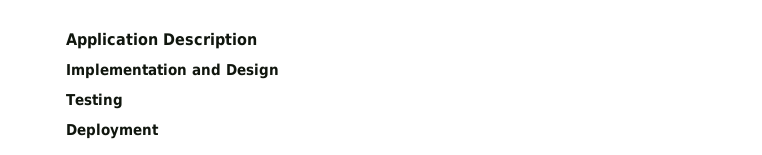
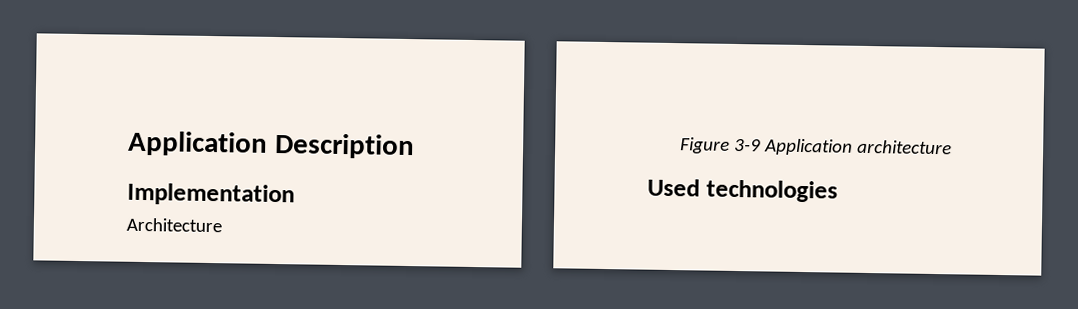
[192,63,279,79] [66,93,123,109] [66,123,159,139] and Design // Testing // Deployment -> [126,217,222,233] [679,137,952,156] [647,178,838,203] // Architecture // Figure 3-9 Application architecture // Used technologies

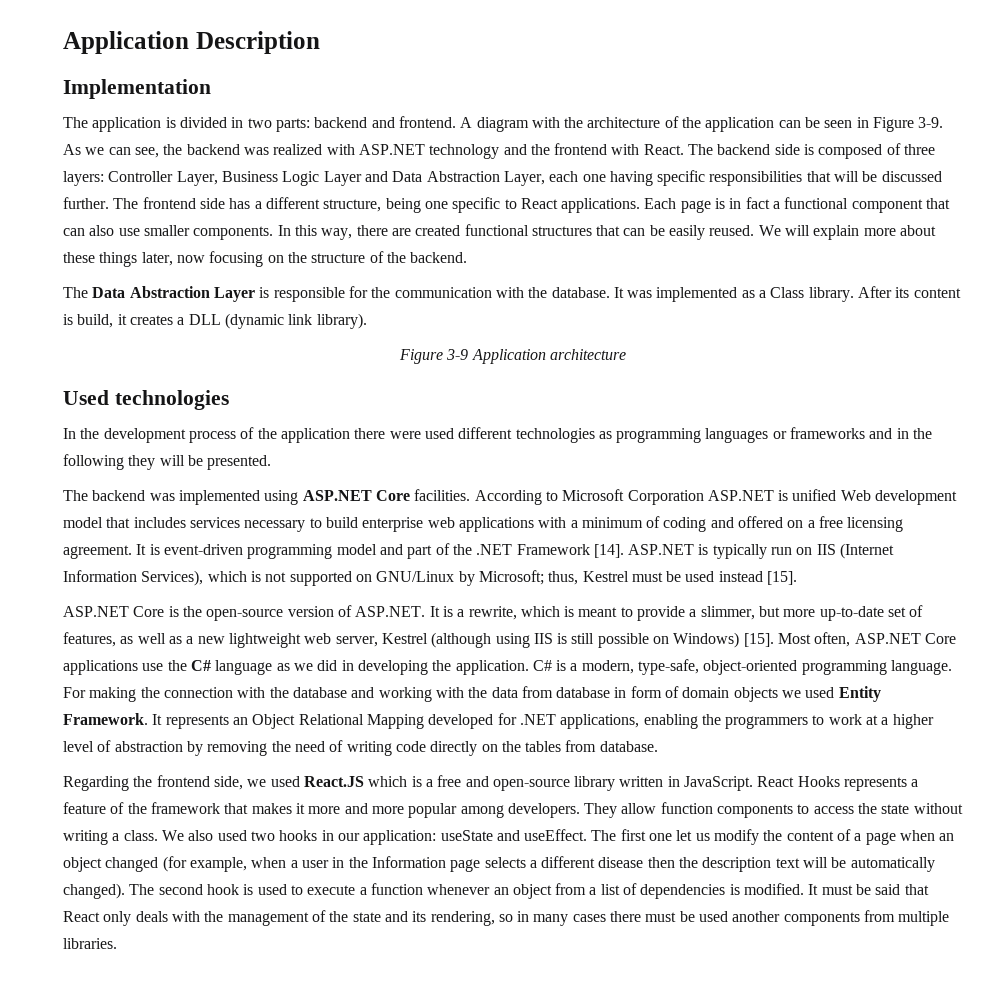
[126,217,222,233] Architecture -> [63,116,944,132] [63,143,936,159] [63,170,942,186] [63,197,951,213] [63,224,937,240] [63,251,468,267] [63,286,961,302] [63,313,367,329] The application is divided in two parts: backend and frontend. A diagram with the architecture of the application can be seen in Figure 3-9. As we can see, the backend was realized with ASP.NET technology and the frontend with React. The backend side is composed of three layers: Controller Layer, Business Logic Layer and Data Abstraction Layer, each one having specific responsibilities that will be discussed further. The frontend side has a different structure, being one specific to React applications. Each page is in fact a functional component that can also use smaller components. In this way, there are created functional structures that can be easily reused. We will explain more about these things later, now focusing on the structure of the backend. // The Data Abstraction Layer is responsible for the communication with the database. It was implemented as a Class library. After its content is build, it creates a DLL (dynamic link library).
(838, 191) none -> [63,427,933,443] [63,454,272,470] [63,489,958,505] [63,516,904,532] [63,543,895,559] [63,570,798,586] [63,605,924,621] [63,632,957,648] [63,659,953,675] [63,686,881,702] [63,713,934,729] [63,740,658,756] [63,775,919,791] [63,802,963,818] [63,829,955,845] [63,856,935,872] [63,883,929,899] [63,910,950,926] [63,938,117,949] // In the development process of the application there were used different technologies as programming languages or frameworks and in the following they will be presented. // The backend was implemented using ASP.NET Core facilities. According to Microsoft Corporation ASP.NET is unified Web development model that includes services necessary to build enterprise web applications with a minimum of coding and offered on a free licensing agreement. It is event-driven programming model and part of the .NET Framework [14]. ASP.NET is typically run on IIS (Internet Information Services), which is not supported on GNU/Linux by Microsoft; thus, Kestrel must be used instead [15]. // ASP.NET Core is the open-source version of ASP.NET. It is a rewrite, which is meant to provide a slimmer, but more up-to-date set of features, as well as a new lightweight web server, Kestrel (although using IIS is still possible on Windows) [15]. Most often, ASP.NET Core applications use the C# language as we did in developing the application. C# is a modern, type-safe, object-oriented programming language. For making the connection with the database and working with the data from database in form of domain objects we used Entity Framework. It represents an Object Relational Mapping developed for .NET applications, enabling the programmers to work at a higher level of abstraction by removing the need of writing code directly on the tables from database. // Regarding the frontend side, we used React.JS which is a free and open-source library written in JavaScript. React Hooks represents a feature of the framework that makes it more and more popular among developers. They allow function components to access the state without writing a class. We also used two hooks in our application: useState and useEffect. The first one let us modify the content of a page when an object changed (for example, when a user in the Information page selects a different disease then the description text will be automatically changed). The second hook is used to execute a function whenever an object from a list of dependencies is modified. It must be said that React only deals with the management of the state and its rendering, so in many cases there must be used another components from multiple libraries.

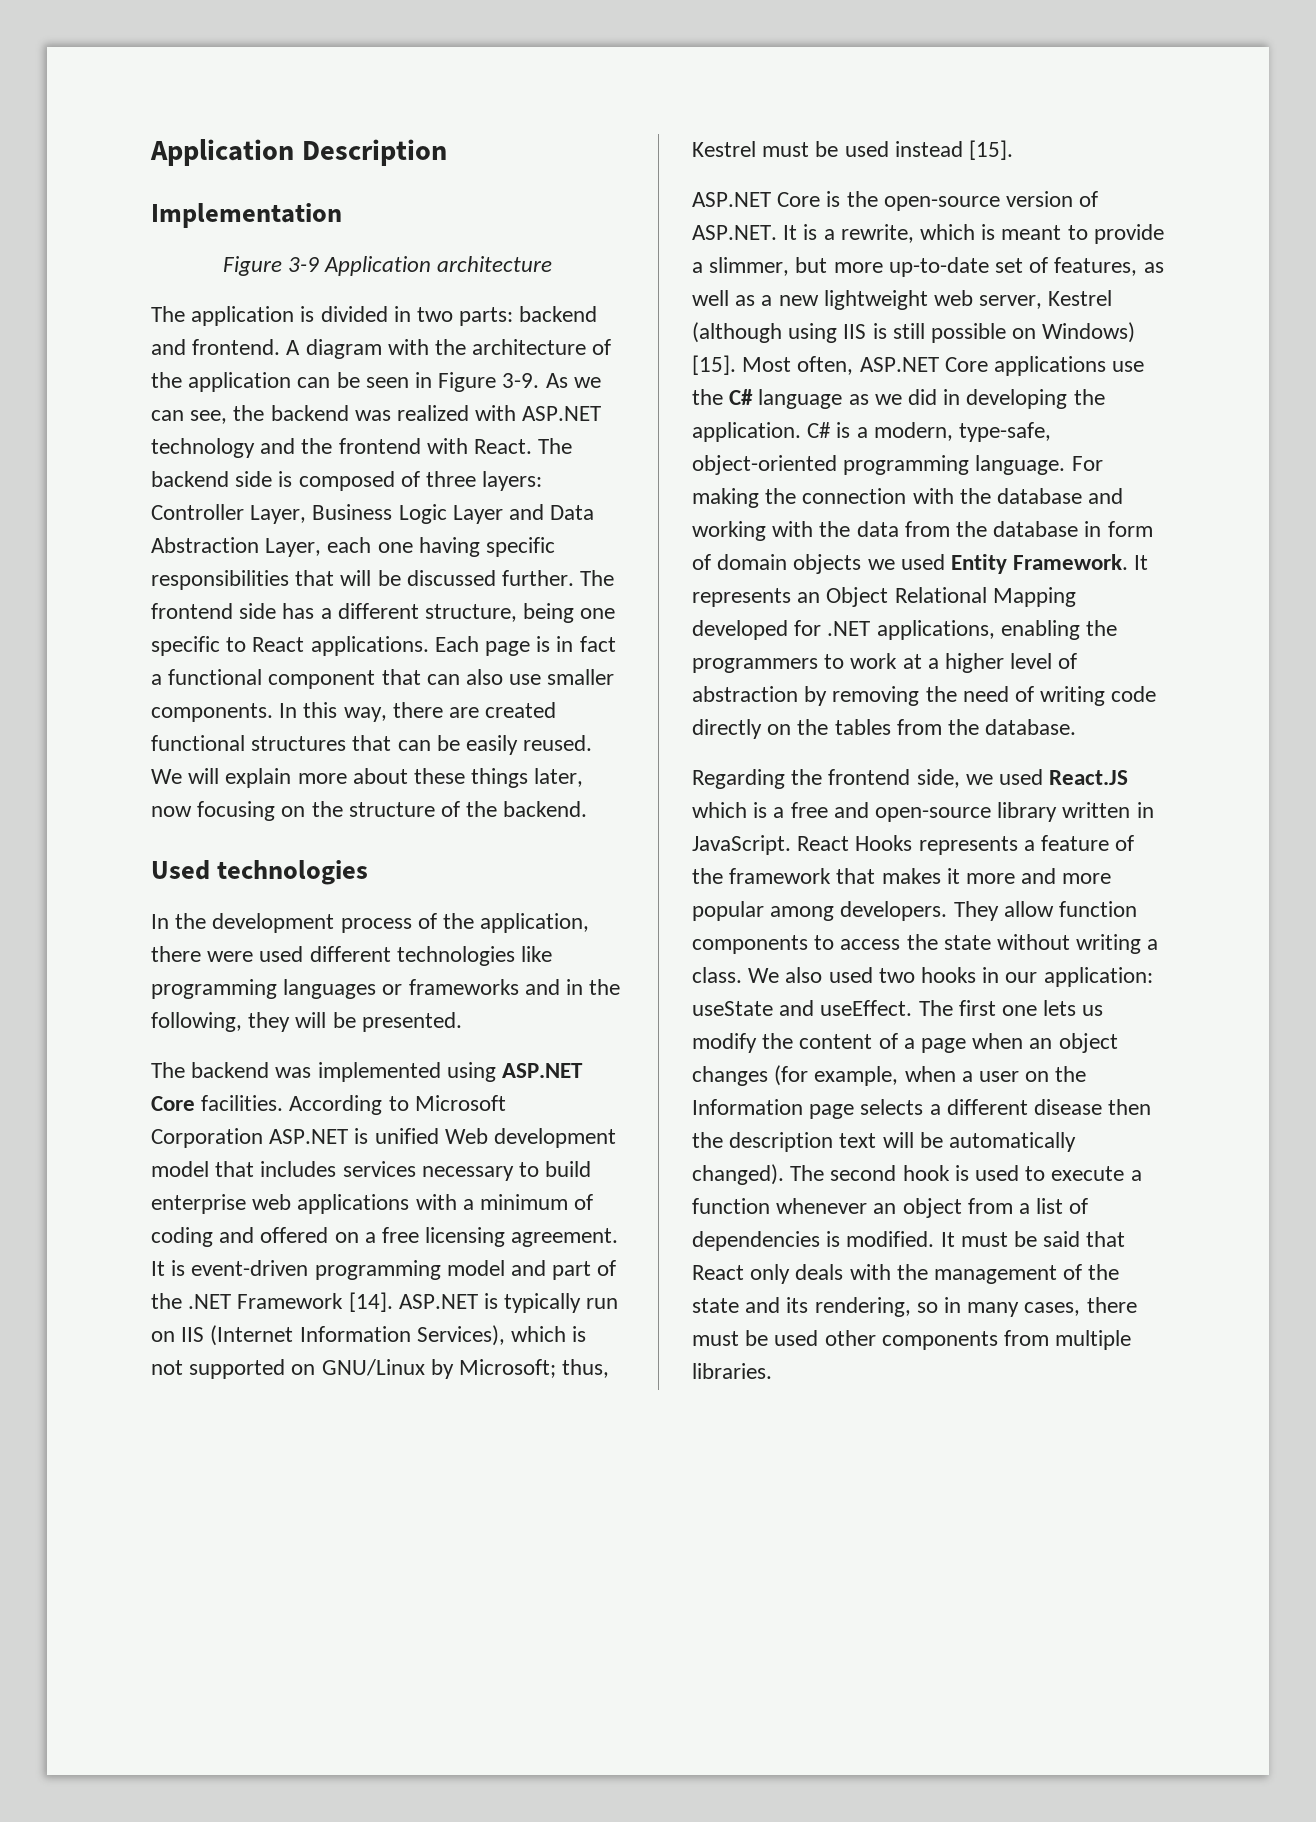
(211, 89) none -> [222,256,553,276] // Figure 3-9 Application architecture
[63,286,961,302] [63,313,367,329] [399,349,626,364] // The Data Abstraction Layer is responsible for the communication with the database. It was implemented as a Class library. After its content is build, it creates a DLL (dynamic link library). // Figure 3-9 Application architecture -> (588, 809) none
[280,428,350,443] application -> [480,913,590,933] application,
[598,431,612,439] as -> [521,946,553,962] like
[63,454,124,470] following -> [151,1012,242,1032] following,
(553, 692) none -> [956,521,988,537] the
(597, 746) none -> [948,719,980,735] the
[676,830,693,841] let -> [1043,1000,1077,1016] lets
[105,857,159,872] changed -> [692,1066,768,1086] changes
[332,857,345,868] in -> [1025,1071,1050,1082] on
[572,914,606,922] cases -> [1024,1302,1081,1316] cases,
[732,911,781,922] another -> [824,1330,876,1346] other

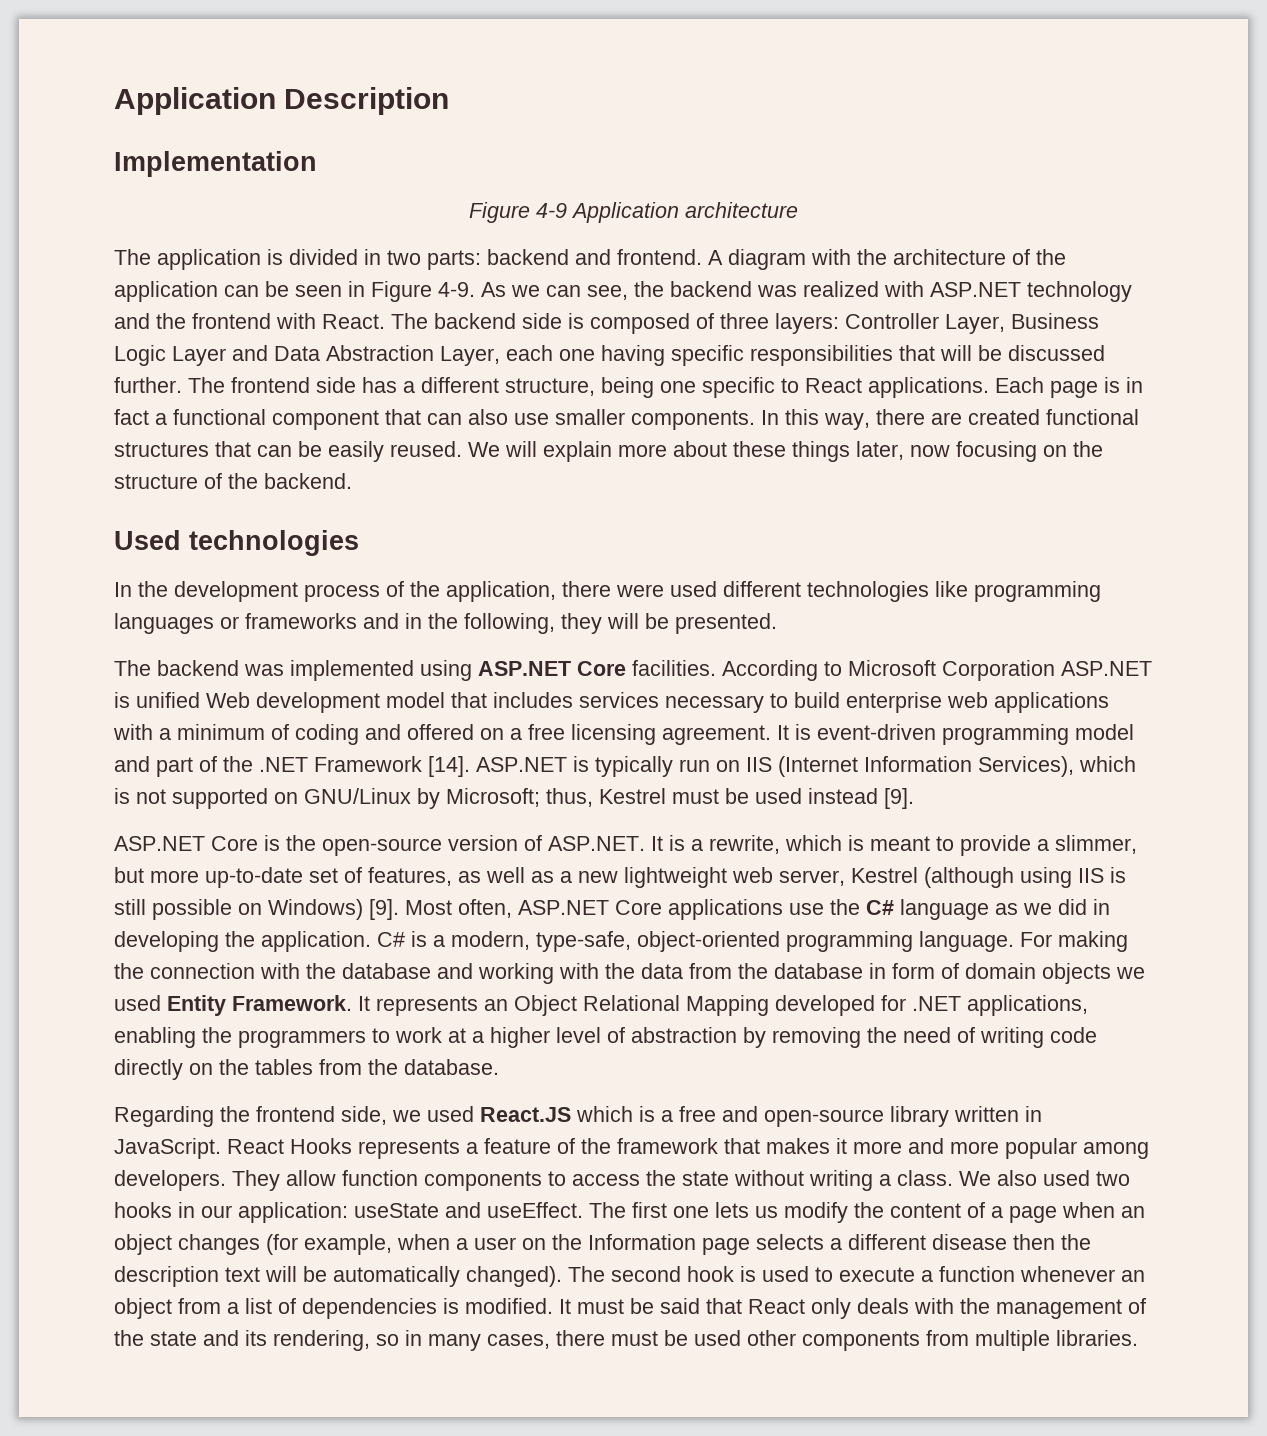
[287,257,319,272] 3-9 -> [536,203,567,218] 4-9
[502,373,540,388] 3-9. -> [438,282,475,297] 4-9.
[969,140,1014,160] [15]. -> [884,788,914,809] [9].
[692,355,736,375] [15]. -> [369,899,399,920] [9].

